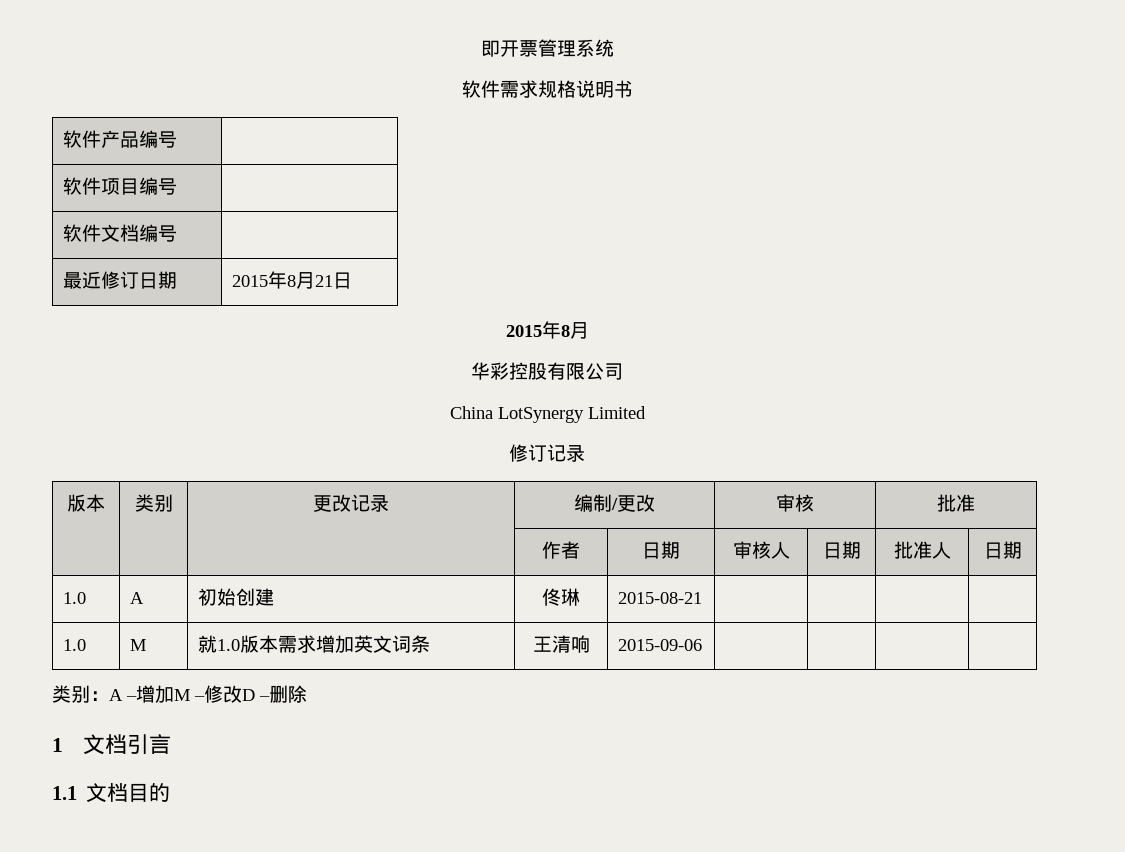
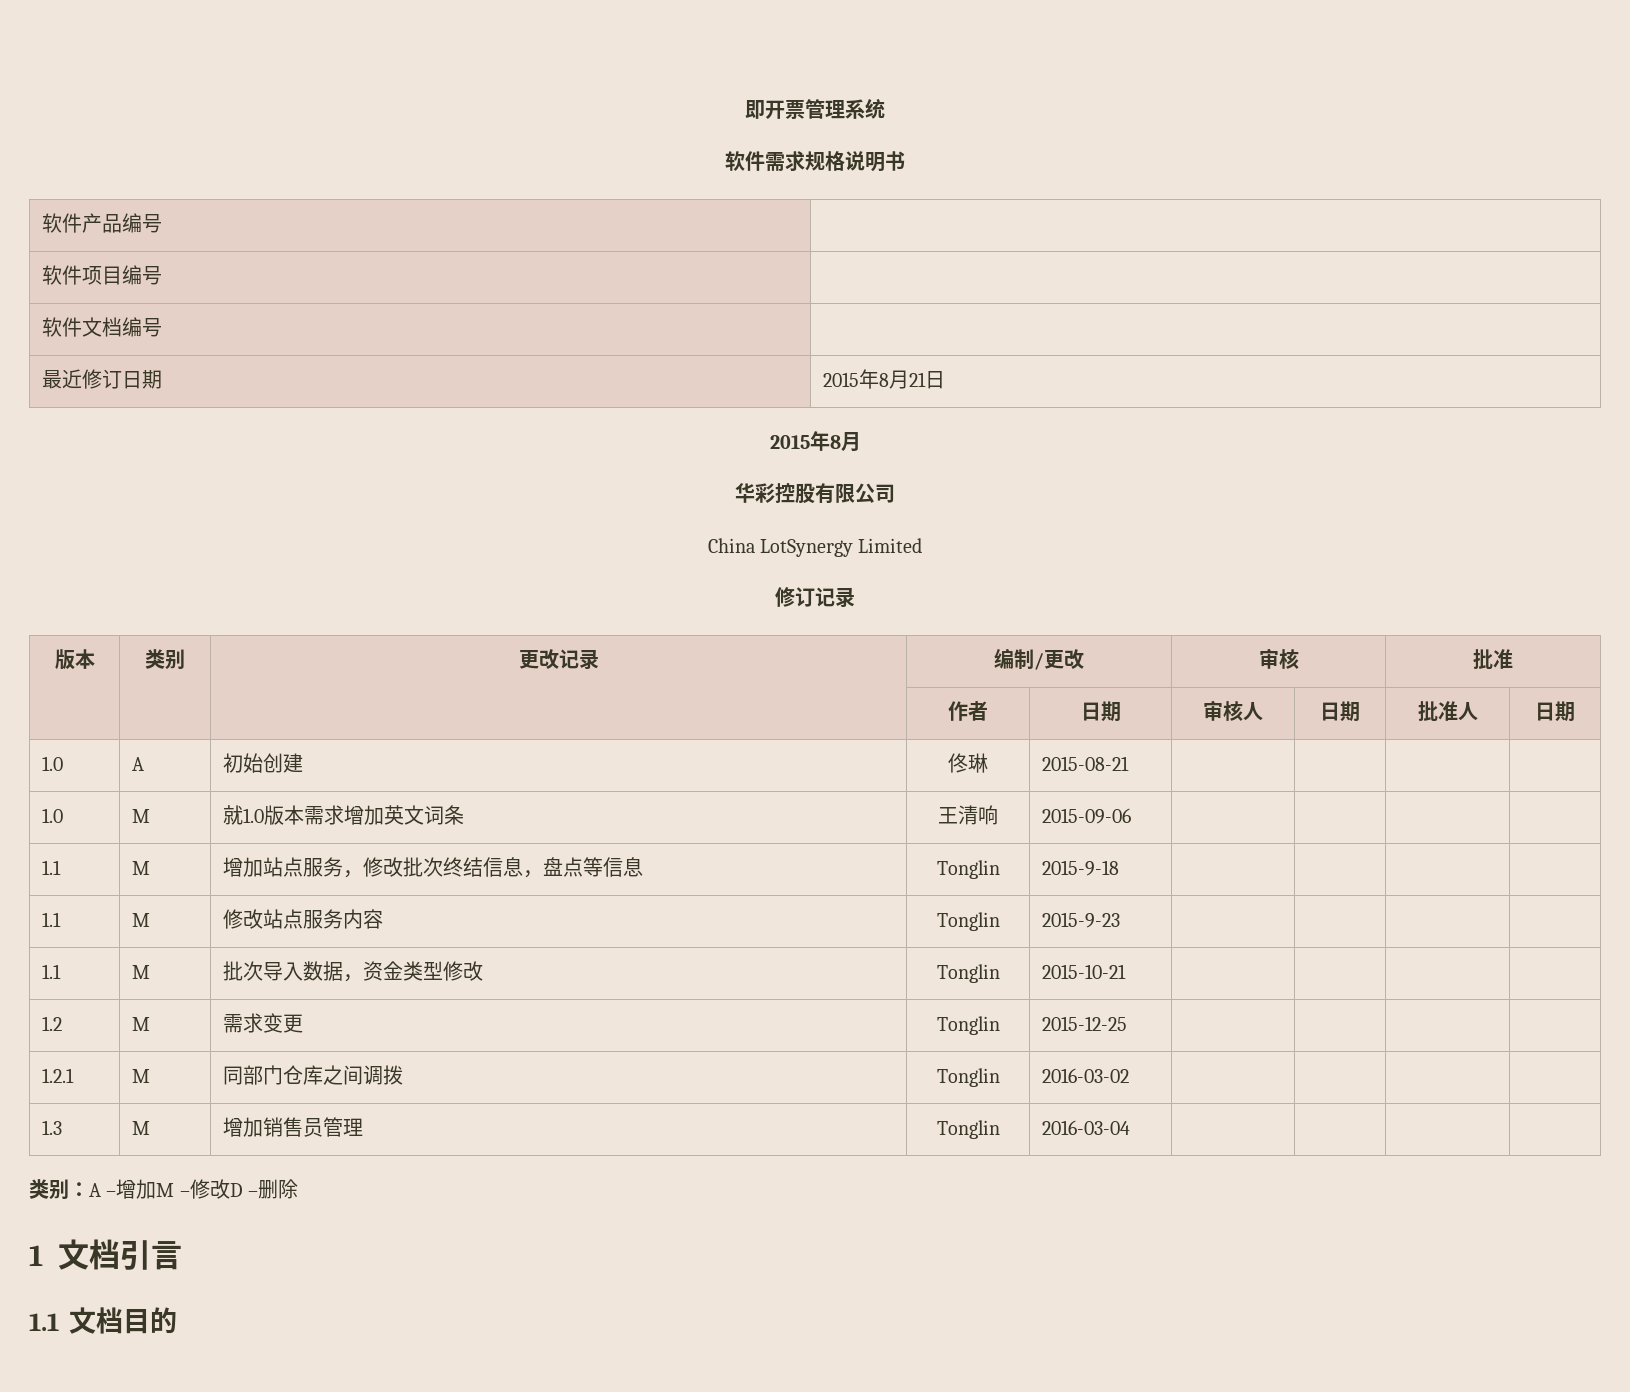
(703, 645) none -> [42,860,62,875] [132,861,151,875] [223,857,644,878] [936,860,1000,879] [1042,860,1120,876] [42,912,62,927] [132,913,151,927] [223,909,384,929] [936,912,1000,931] [1042,912,1121,928] [42,964,62,979] [132,965,151,979] [223,961,484,982] [936,964,1000,983] [1042,964,1127,979] [42,1016,63,1031] [132,1017,151,1031] [223,1013,304,1033] [936,1016,1000,1035] [1042,1016,1128,1031] [42,1068,75,1083] [132,1069,151,1083] [223,1065,404,1085] [936,1068,1000,1087] [1042,1068,1130,1083] [42,1120,63,1135] [132,1121,151,1135] [223,1117,364,1137] [936,1120,1000,1139] [1042,1120,1131,1135] // 1.1 | M | 增加站点服务，修改批次终结信息，盘点等信息 | Tonglin | 2015-9-18 | | | | // 1.1 | M | 修改站点服务内容 | Tonglin | 2015-9-23 | | | | // 1.1 | M | 批次导入数据，资金类型修改 | Tonglin | 2015-10-21 | | | | // 1.2 | M | 需求变更 | Tonglin | 2015-12-25 | | | | // 1.2.1 | M | 同部门仓库之间调拨 | Tonglin | 2016-03-02 | | | | // 1.3 | M | 增加销售员管理 | Tonglin | 2016-03-04 | | | |

